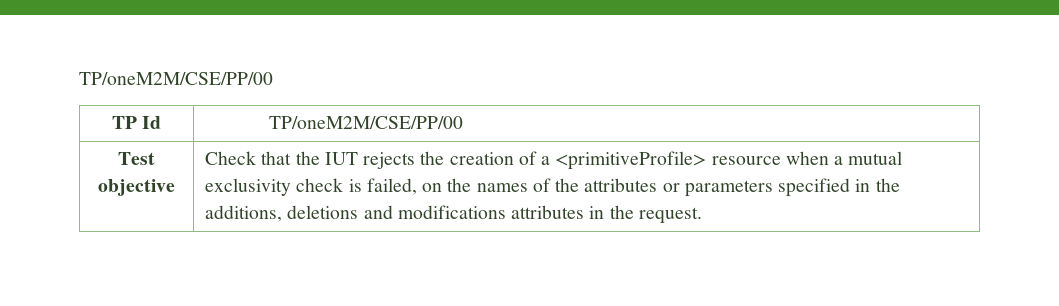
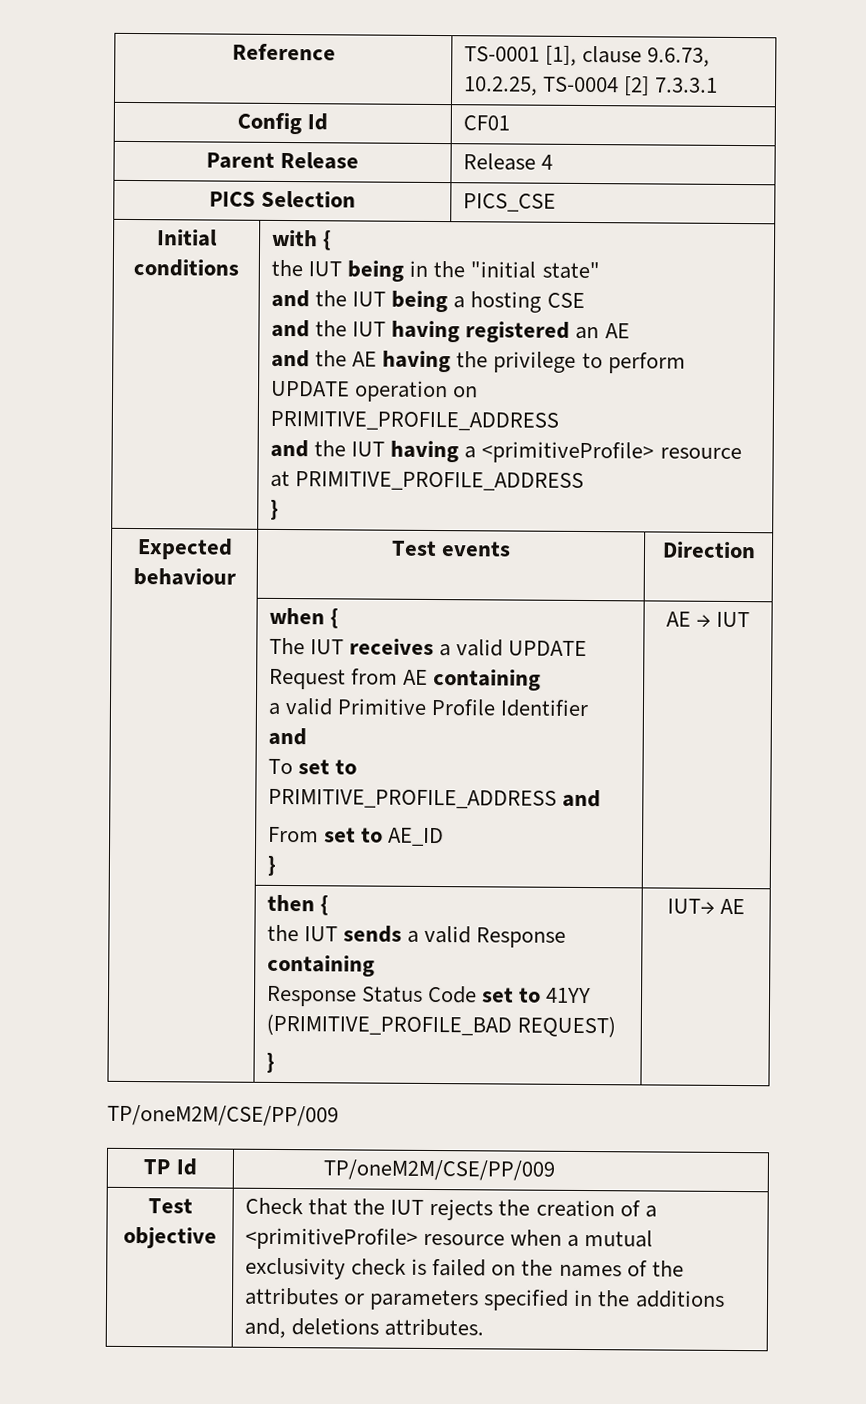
[79,72,273,85] TP/oneM2M/CSE/PP/00 -> [231,43,336,61] [464,45,711,67] [464,76,719,97] [236,112,329,135] [463,115,511,131] [205,151,360,170] [463,153,554,171] [208,190,357,208] [463,193,557,212] [157,229,218,247] [133,259,239,277] [272,229,333,251] [271,259,600,282] [271,289,585,313] [271,319,630,343] [271,349,686,374] [271,380,479,403] [270,410,560,431] [270,439,742,464] [270,470,585,491] [270,499,280,520] [136,538,233,560] [132,568,236,586] [390,540,512,557] [661,541,756,559] [269,607,340,629] [269,637,588,657] [269,668,542,691] [268,698,590,718] [268,727,308,746] [268,758,358,775] [268,788,602,809] [268,826,445,847] [267,855,277,876] [665,611,751,628] [267,894,330,916] [267,924,567,948] [267,954,376,977] [266,985,592,1007] [266,1013,617,1038] [266,1052,276,1073] [666,898,746,915] [107,1104,339,1127] Reference | TS-0001 [1], clause 9.6.73, 10.2.25, TS-0004 [2] 7.3.3.1 // Config Id | CF01 // Parent Release | Release 4 // PICS Selection | PICS_CSE // Initial conditions | with { // the IUT being in the "initial state" // and the IUT being a hosting CSE // and the IUT having registered an AE // and the AE having the privilege to perform UPDATE operation on PRIMITIVE_PROFILE_ADDRESS // and the IUT having a <primitiveProfile> resource at PRIMITIVE_PROFILE_ADDRESS // } // Expected behaviour | Test events | Direction // | when { // The IUT receives a valid UPDATE Request from AE containing // a valid Primitive Profile Identifier and // To set to PRIMITIVE_PROFILE_ADDRESS and // From set to AE_ID // } | AE → IUT // | then { // the IUT sends a valid Response containing // Response Status Code set to 41YY (PRIMITIVE_PROFILE_BAD REQUEST) // } | IUT→ AE // TP/oneM2M/CSE/PP/009
[268,116,463,129] TP/oneM2M/CSE/PP/00 -> [322,1159,555,1181] TP/oneM2M/CSE/PP/009
[366,178,417,195] failed, -> [432,1259,487,1277] failed
[204,205,702,224] additions, deletions and modifications attributes in the request. -> [634,1290,725,1308] [244,1317,485,1339] additions and, deletions attributes.

